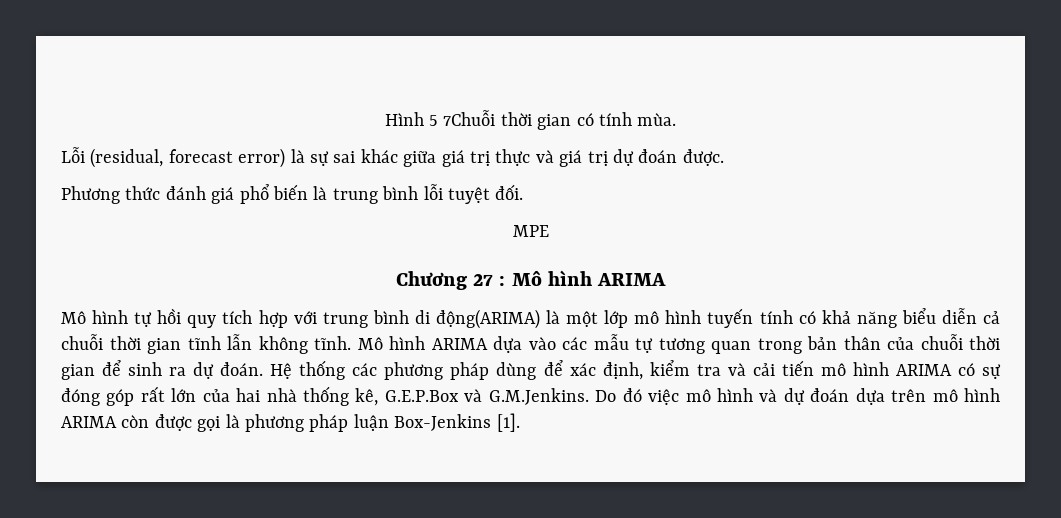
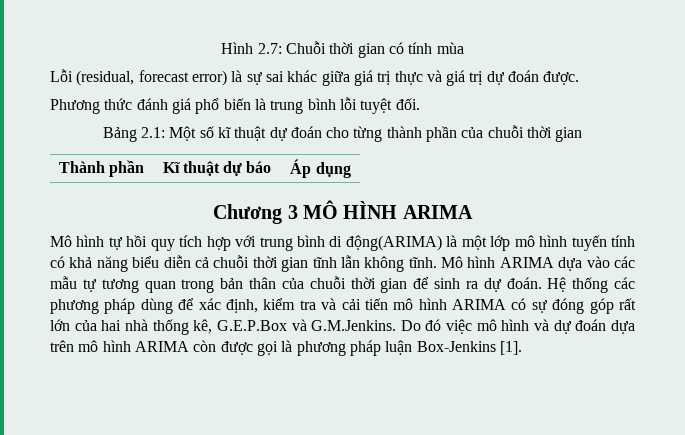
[429,110,496,126] 5 7Chuỗi -> [257,41,327,54] 2.7: Chuỗi
[637,113,677,126] mùa. -> [436,42,464,54] mùa
[512,225,549,237] [395,270,592,290] MPE // Chương 27 : Mô hình -> [102,125,583,142] [58,160,145,177] [162,161,272,176] [290,159,351,178] [213,200,398,224] Bảng 2.1: Một số kĩ thuật dự đoán cho từng thành phần của chuỗi thời gian // Thành phần | Kĩ thuật dự báo | Áp dụng // Chương 3 MÔ HÌNH

